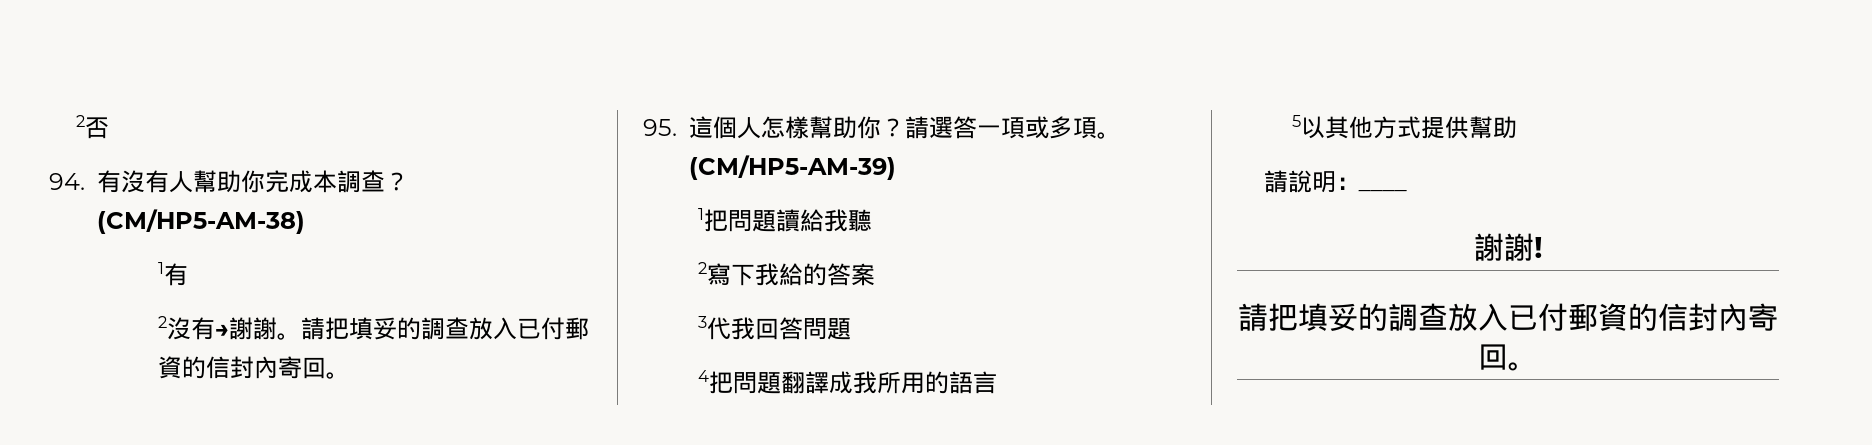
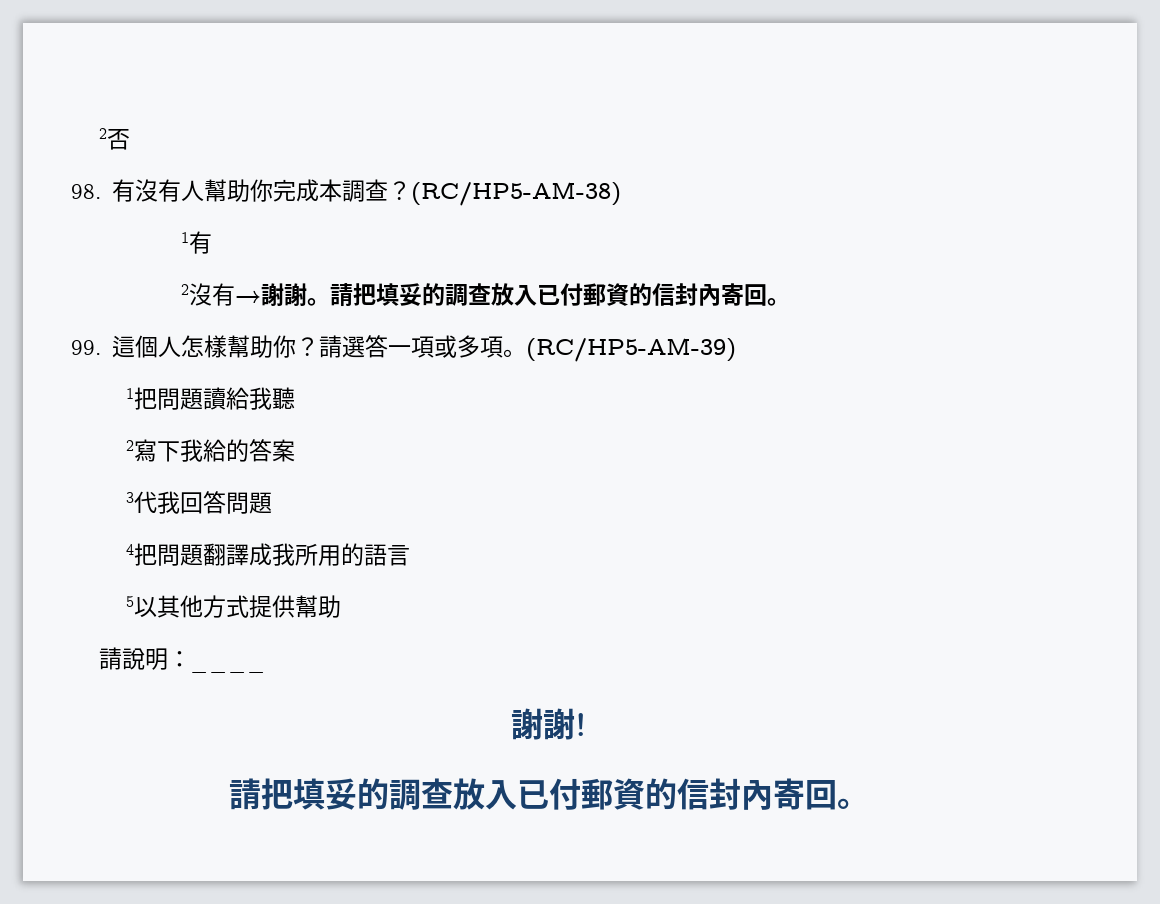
[49,173,85,190] 94. -> [71,184,101,199] 98.
[96,209,305,234] (CM/HP5-AM-38) -> [411,182,622,206] (RC/HP5-AM-38)
[643,119,677,136] 95. -> [71,340,101,355] 99.
[688,155,896,180] (CM/HP5-AM-39) -> [526,338,737,362] (RC/HP5-AM-39)

